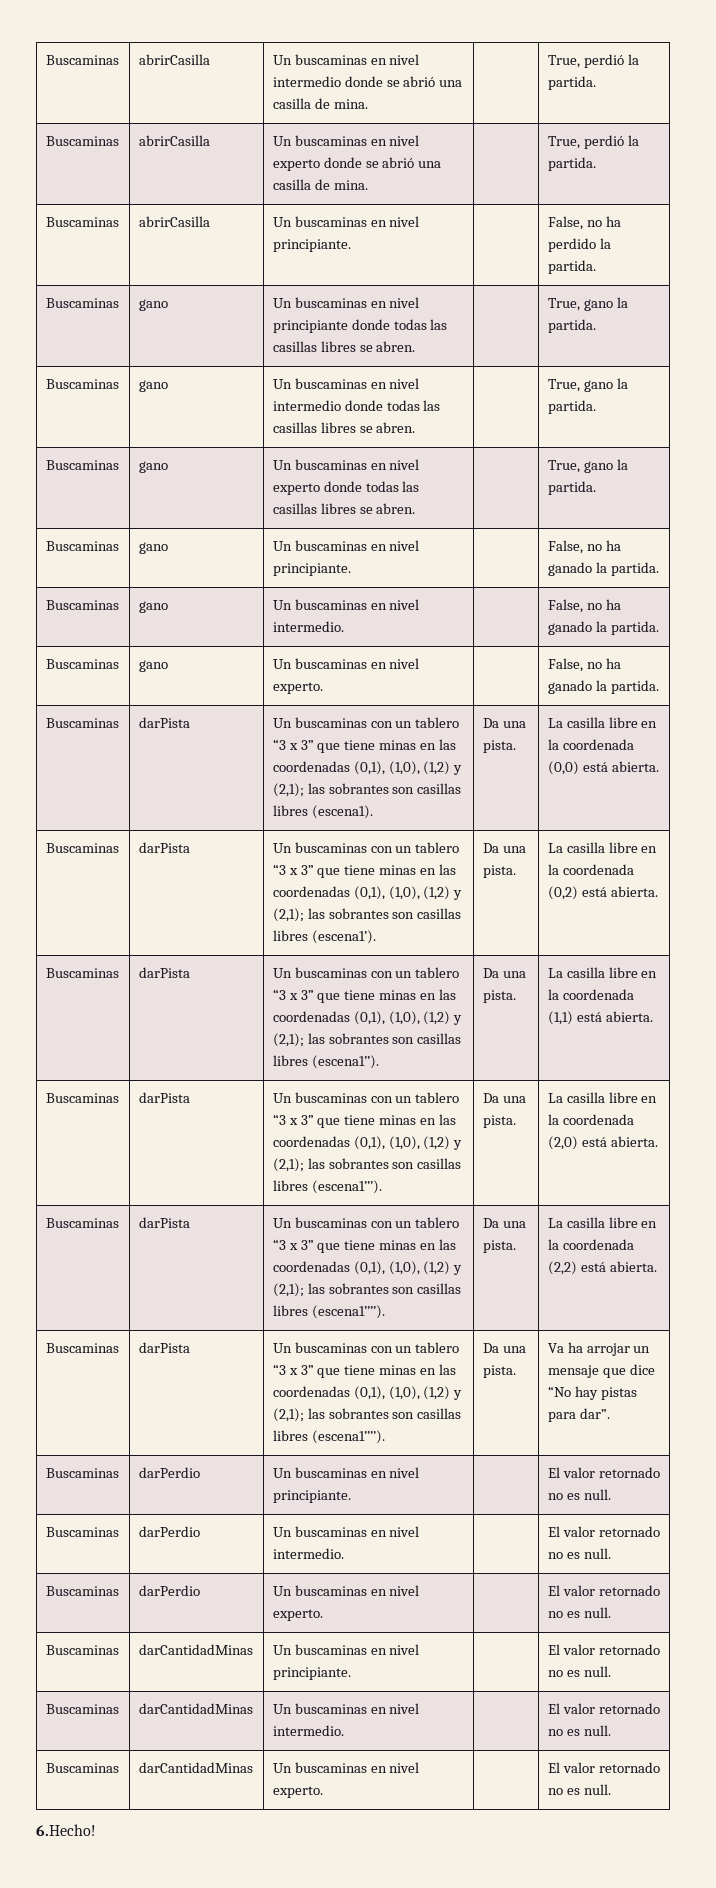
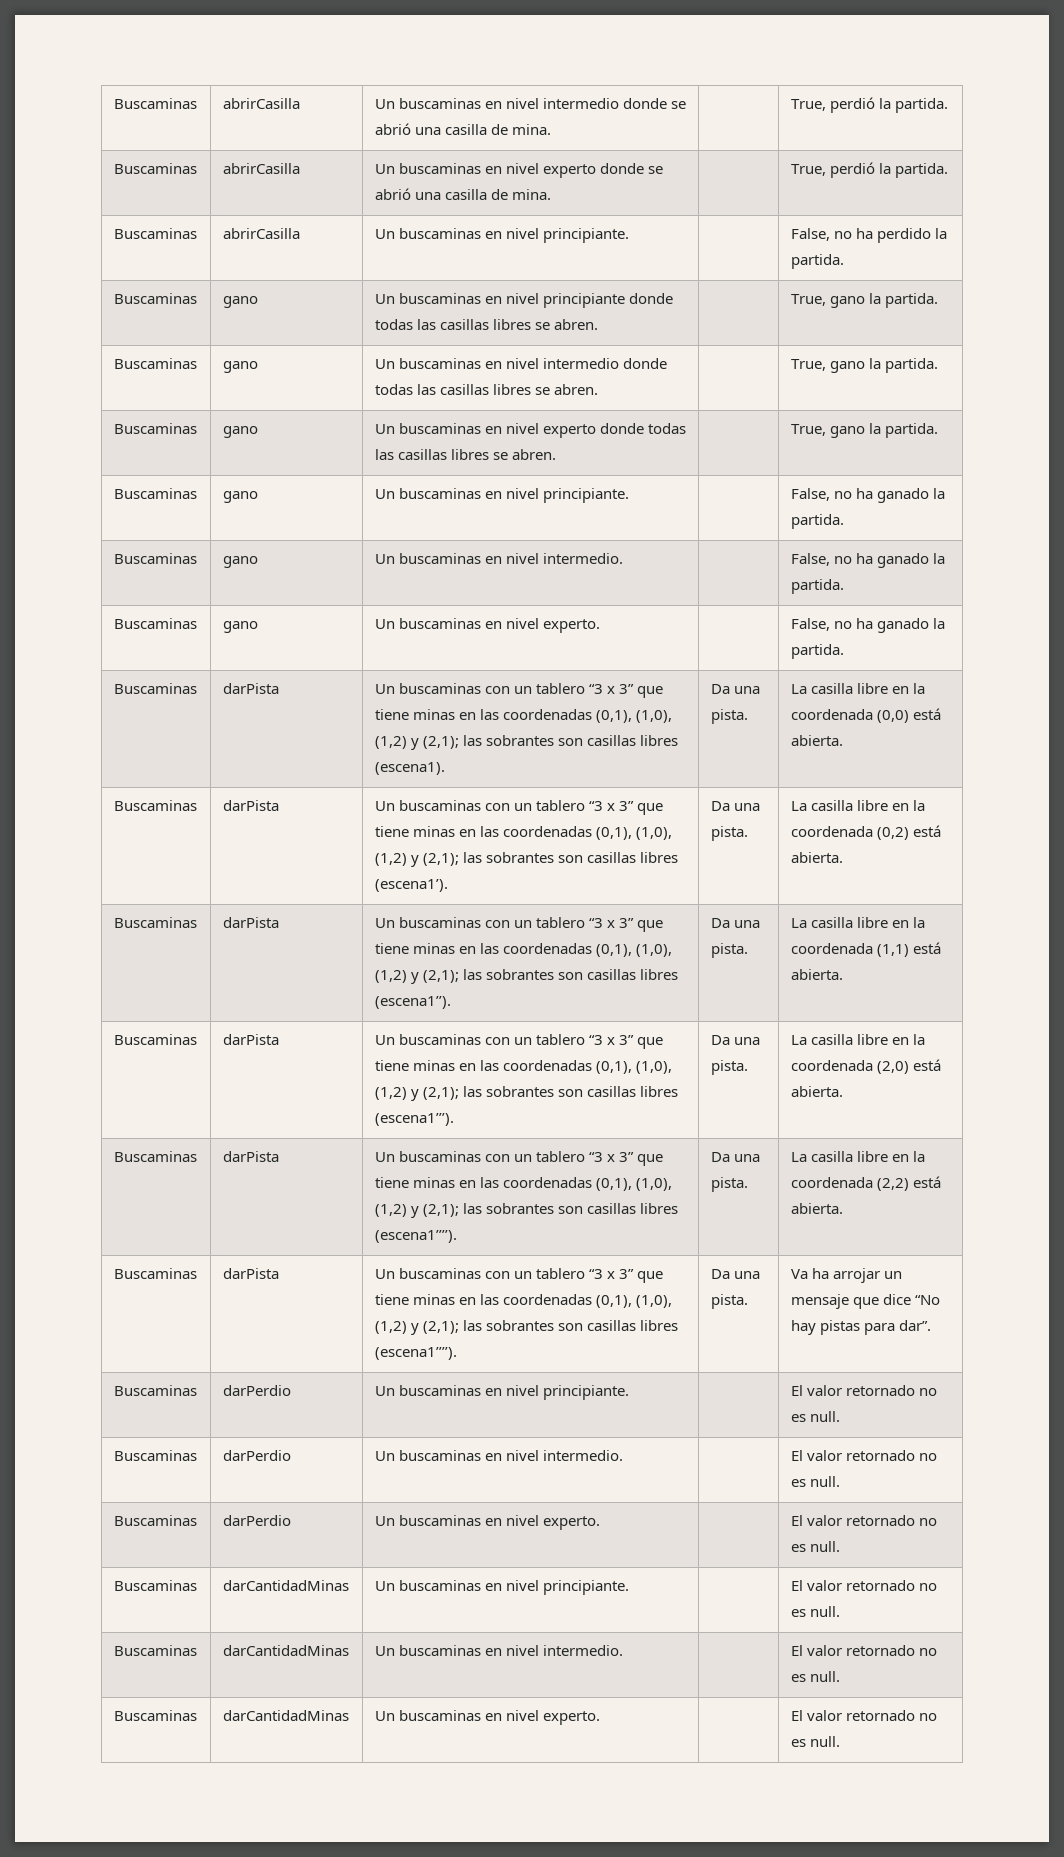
[36,1824,96,1836] // 6.Hecho! -> (840, 1741) none

